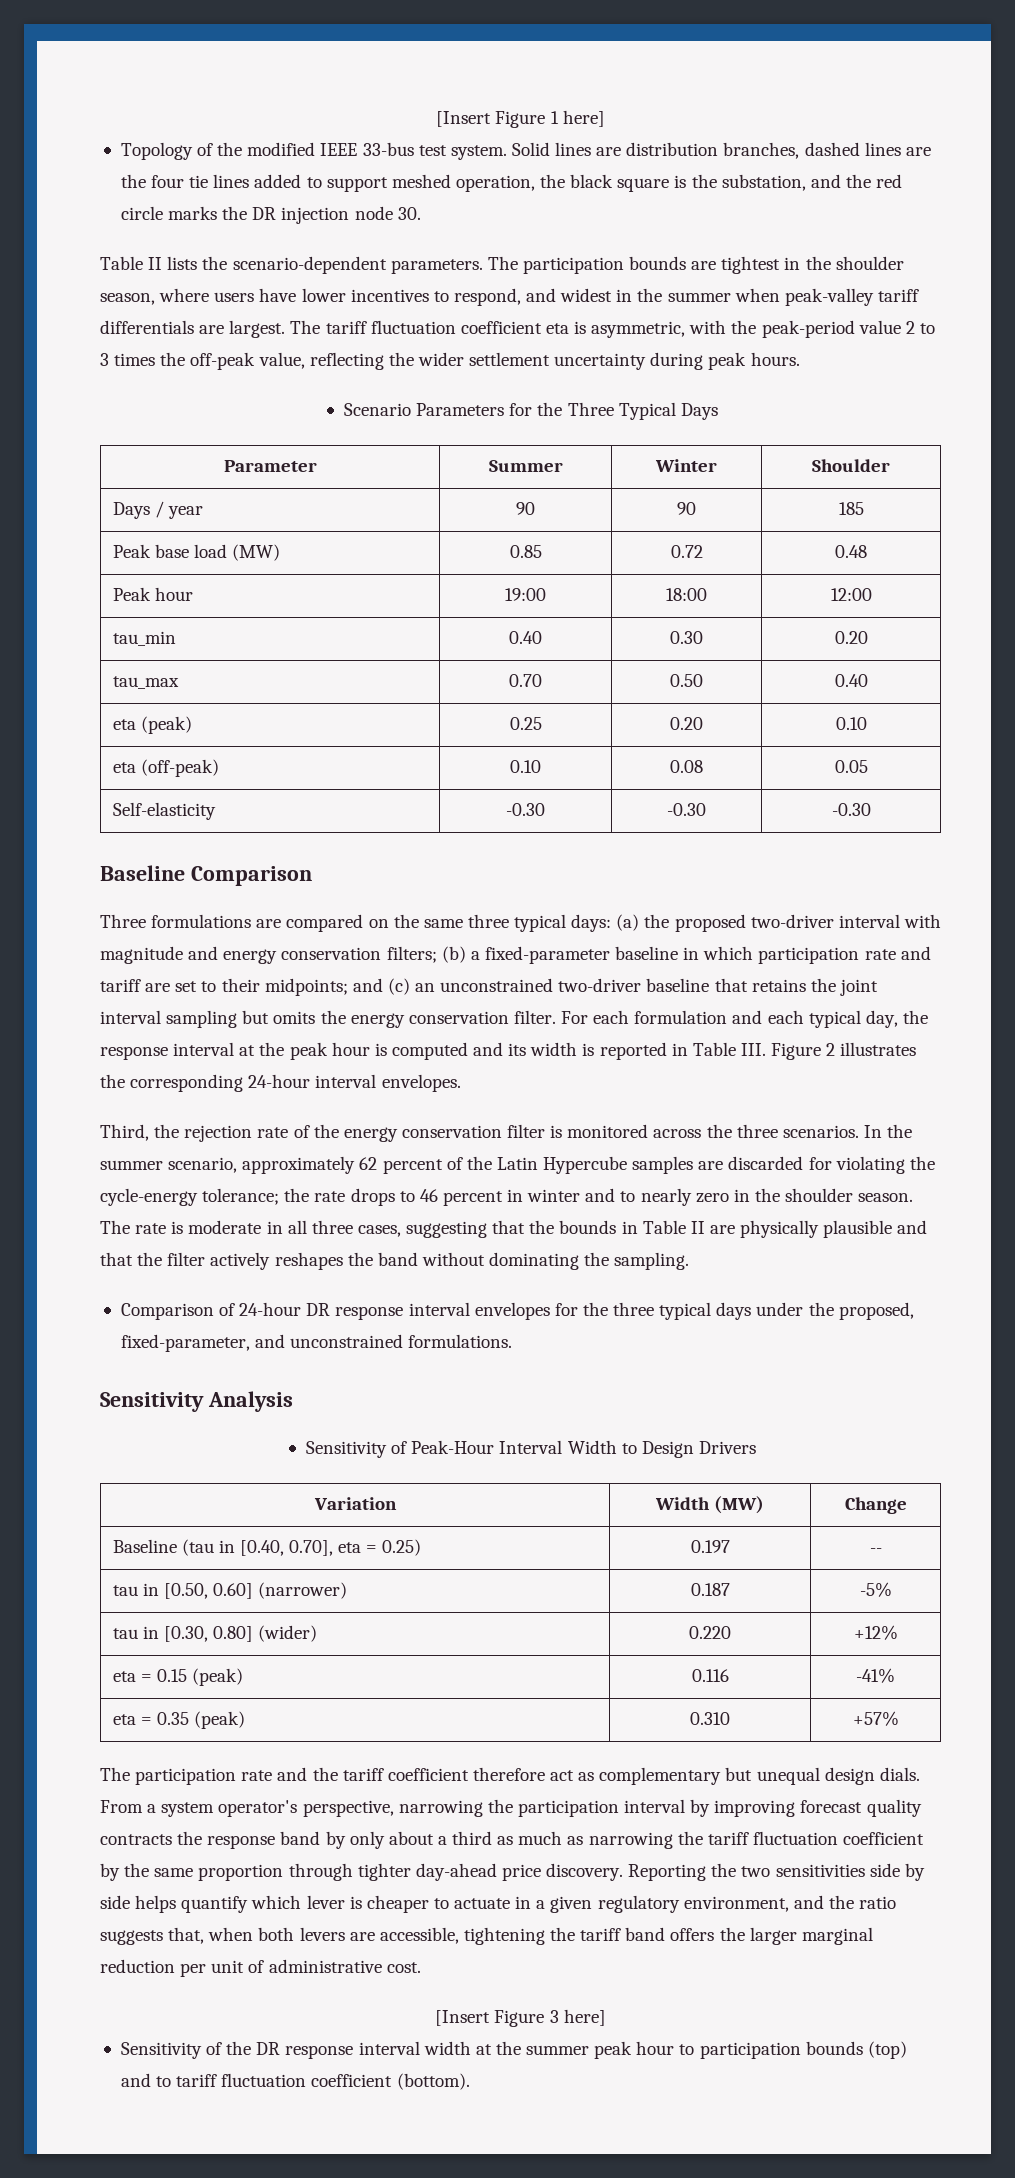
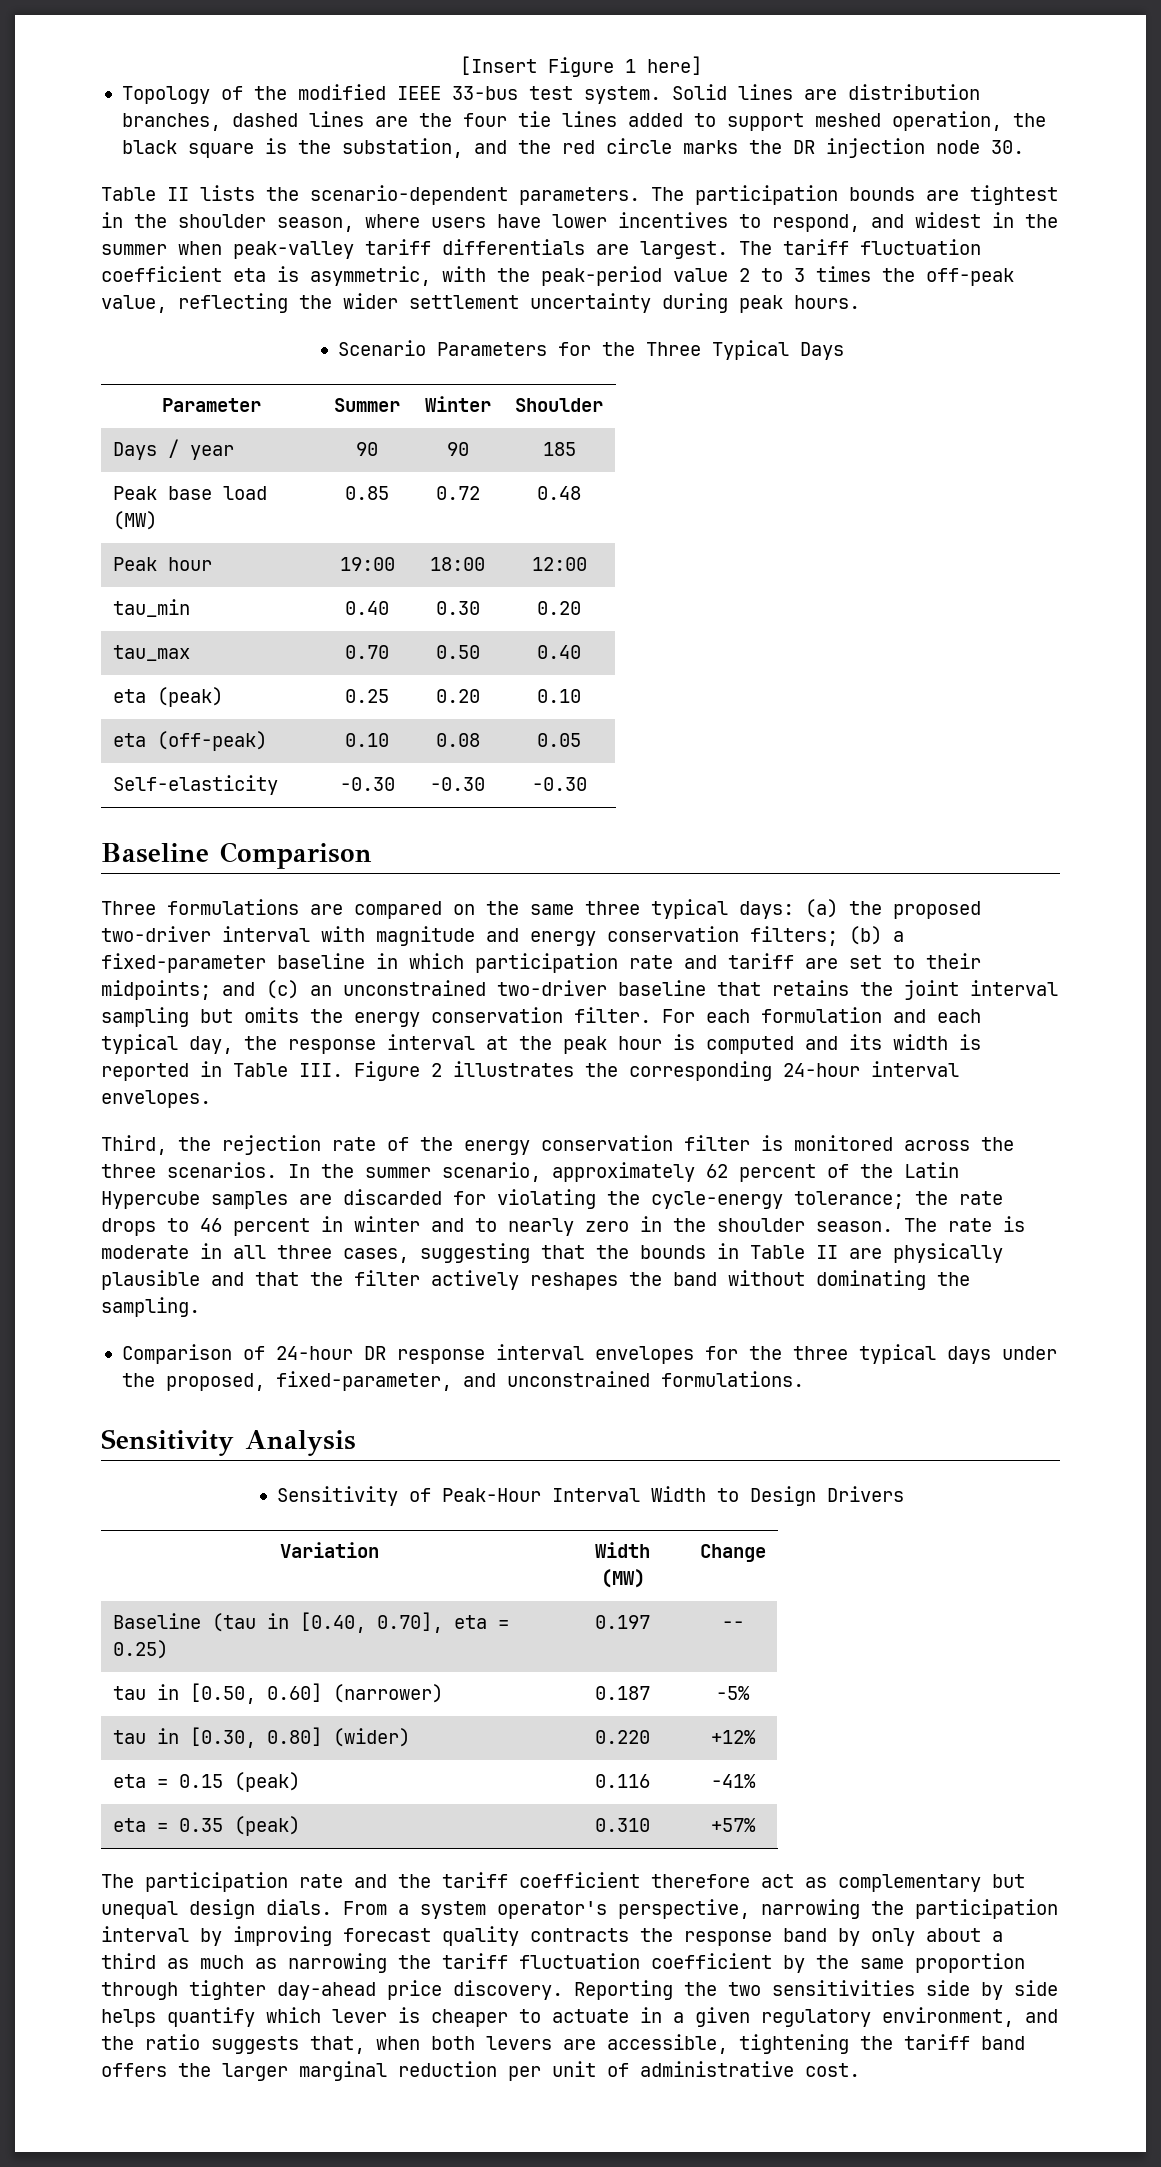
[435,2009,606,2027] [120,2041,907,2059] [120,2073,470,2090] // [Insert Figure 3 here] // Sensitivity of the DR response interval width at the summer peak hour to participation bounds (top) and to tariff fluctuation coefficient (bottom). -> (860, 2070) none

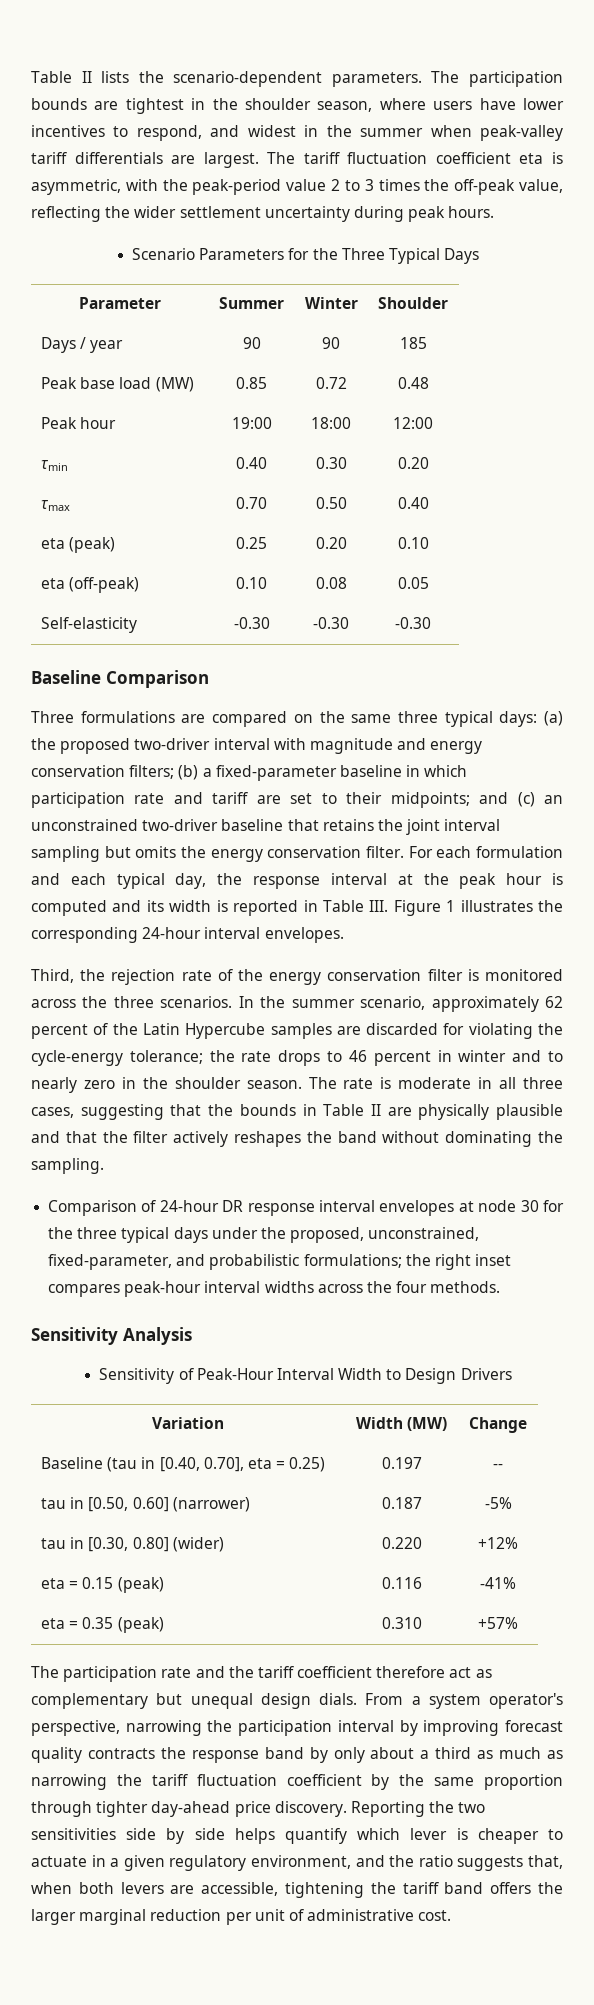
[459,56,702,77] [121,84,980,104] [121,111,1046,131] [121,138,1024,158] [Insert Figure 1 here] // Topology of the modified IEEE 33-bus test system. Solid lines are distribution branches, dashed lines are the four tie lines added to support meshed operation, the black square is the substation, and the red circle marks the DR injection node 30. // -> (31, 77) none
[112,599,190,617] tau_min -> [40,460,68,471] τmin
[112,645,190,661] tau_max -> [40,500,70,511] τmax
[431,1063,442,1077] 2 -> [446,900,456,912] 1
(694, 1355) none -> [458,1200,539,1212] at node 30
(265, 1382) none -> [368,1227,480,1241] unconstrained,
[506,1371,804,1387] unconstrained formulations. -> [209,1254,512,1270] [48,1281,501,1297] probabilistic formulations; the right inset compares peak-hour interval widths across the four methods.

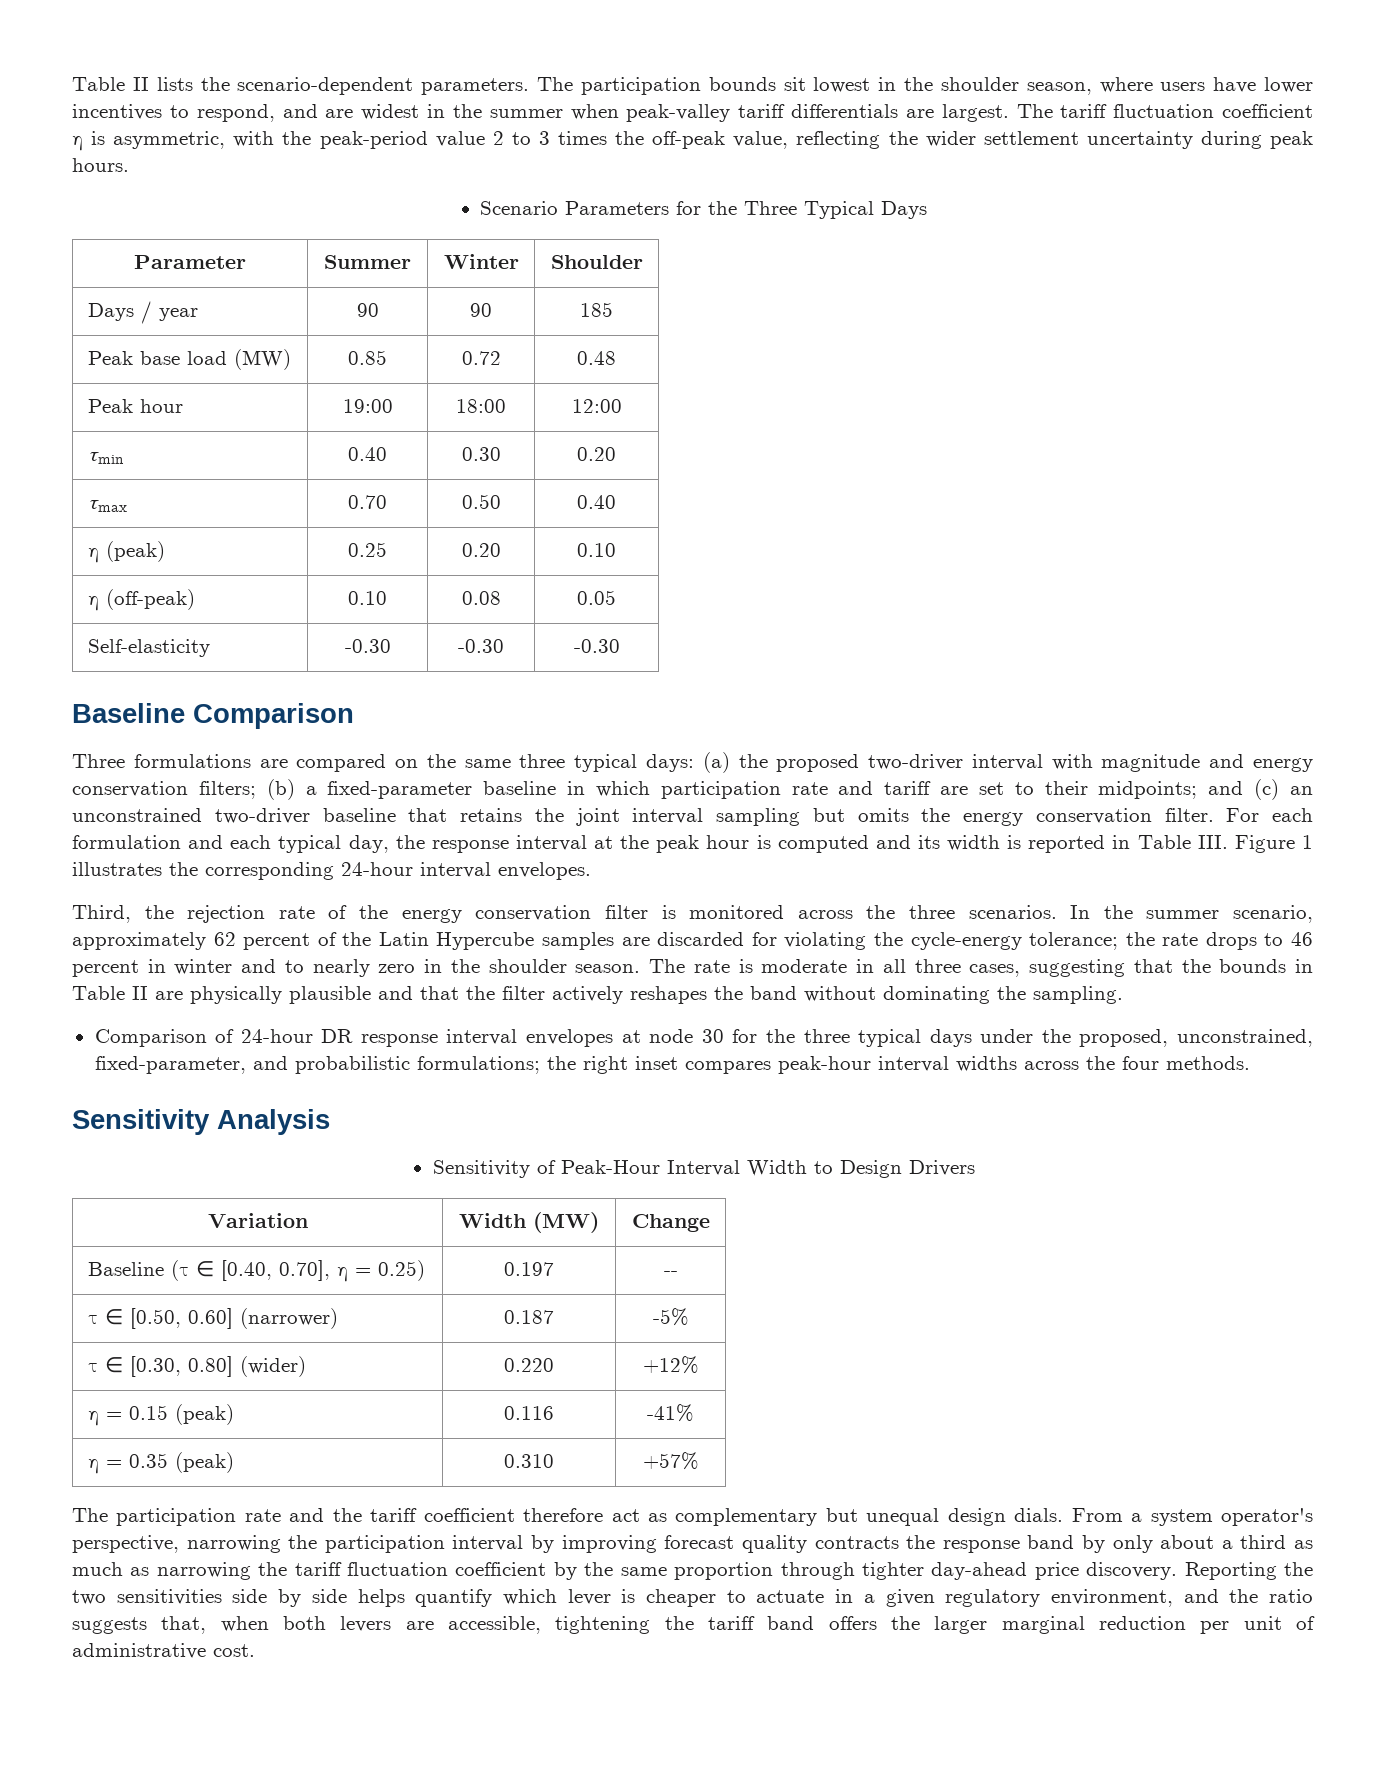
[94,98,184,114] are tightest -> [783,77,871,93] sit lowest
(240, 131) none -> [325,109,354,118] are
[519,153,544,164] eta -> [72,136,83,151] η
[40,538,65,549] eta -> [87,548,99,563] η
[40,578,65,589] eta -> [87,596,99,611] η
[107,1457,156,1472] (tau in -> [170,1260,214,1281] (τ ∈
[247,1458,272,1469] eta -> [336,1267,348,1282] η
[40,1497,85,1509] tau in -> [87,1309,123,1325] τ ∈
[40,1537,85,1549] tau in -> [87,1357,123,1373] τ ∈
[40,1578,65,1589] eta -> [87,1411,99,1426] η
[40,1618,65,1629] eta -> [87,1459,99,1474] η

